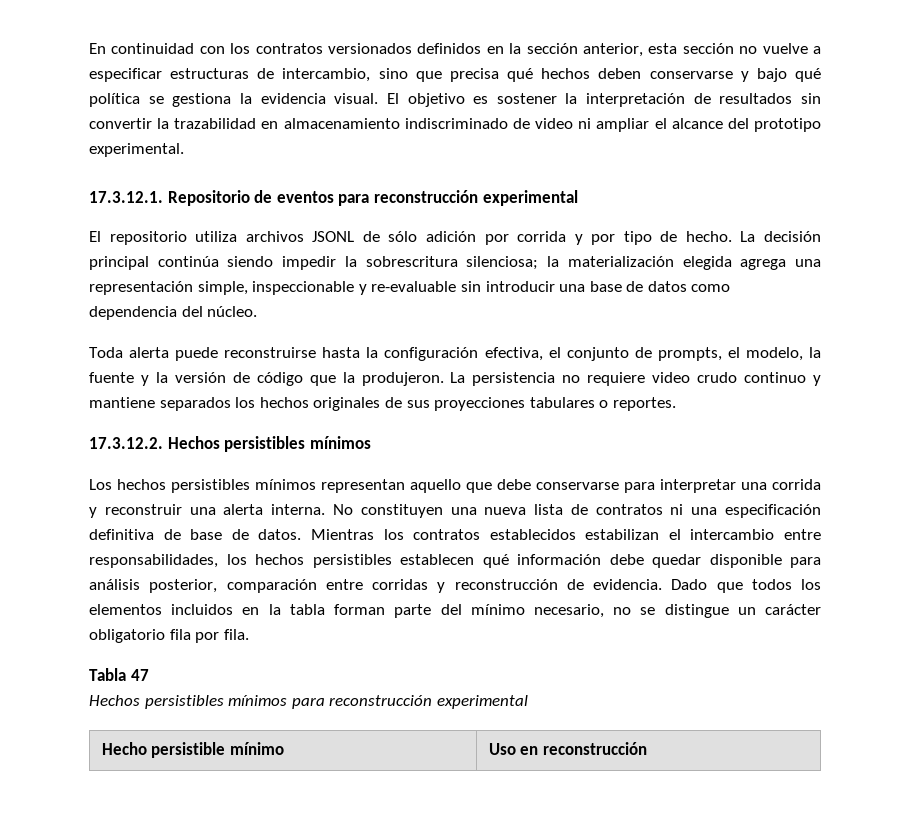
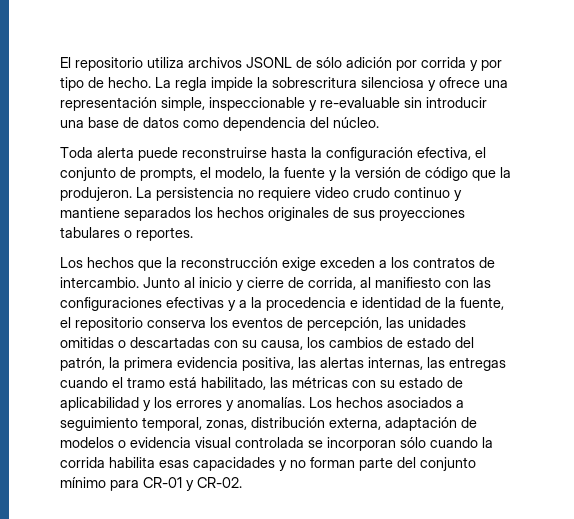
[89,43,821,57] [89,68,821,82] [89,93,821,107] [89,118,821,132] [89,143,184,157] [89,190,578,206] En continuidad con los contratos versionados definidos en la sección anterior, esta sección no vuelve a especificar estructuras de intercambio, sino que precisa qué hechos deben conservarse y bajo qué política se gestiona la evidencia visual. El objetivo es sostener la interpretación de resultados sin convertir la trazabilidad en almacenamiento indiscriminado de video ni ampliar el alcance del prototipo experimental. // 17.3.12.1. Repositorio de eventos para reconstrucción experimental // -> (60, 62) none
[764,231,821,242] [89,256,787,270] decisión principal continúa siendo impedir la sobrescritura silenciosa; la materialización elegida agrega -> [175,77,480,91] regla impide la sobrescritura silenciosa y ofrece
[89,436,371,452] [89,479,821,493] [89,504,822,518] [89,529,821,540] [89,554,821,568] [89,579,821,593] [89,604,821,618] [89,629,249,643] [89,668,149,681] [89,695,528,709] [101,742,284,758] [488,742,647,755] 17.3.12.2. Hechos persistibles mínimos // Los hechos persistibles mínimos representan aquello que debe conservarse para interpretar una corrida y reconstruir una alerta interna. No constituyen una nueva lista de contratos ni una especificación definitiva de base de datos. Mientras los contratos establecidos estabilizan el intercambio entre responsabilidades, los hechos persistibles establecen qué información debe quedar disponible para análisis posterior, comparación entre corridas y reconstrucción de evidencia. Dado que todos los elementos incluidos en la tabla forman parte del mínimo necesario, no se distingue un carácter obligatorio fila por fila. // Tabla 47 // Hechos persistibles mínimos para reconstrucción experimental // Hecho persistible mínimo | Uso en reconstrucción -> [60,257,495,271] [60,277,491,291] [60,297,504,311] [60,317,466,331] [60,337,474,350] [60,357,506,371] [60,377,463,390] [60,397,464,411] [60,417,477,431] [60,437,493,451] [60,457,476,471] [60,477,242,491] Los hechos que la reconstrucción exige exceden a los contratos de intercambio. Junto al inicio y cierre de corrida, al manifiesto con las configuraciones efectivas y a la procedencia e identidad de la fuente, el repositorio conserva los eventos de percepción, las unidades omitidas o descartadas con su causa, los cambios de estado del patrón, la primera evidencia positiva, las alertas internas, las entregas cuando el tramo está habilitado, las métricas con su estado de aplicabilidad y los errores y anomalías. Los hechos asociados a seguimiento temporal, zonas, distribución externa, adaptación de modelos o evidencia visual controlada se incorporan sólo cuando la corrida habilita esas capacidades y no forman parte del conjunto mínimo para CR-01 y CR-02.

